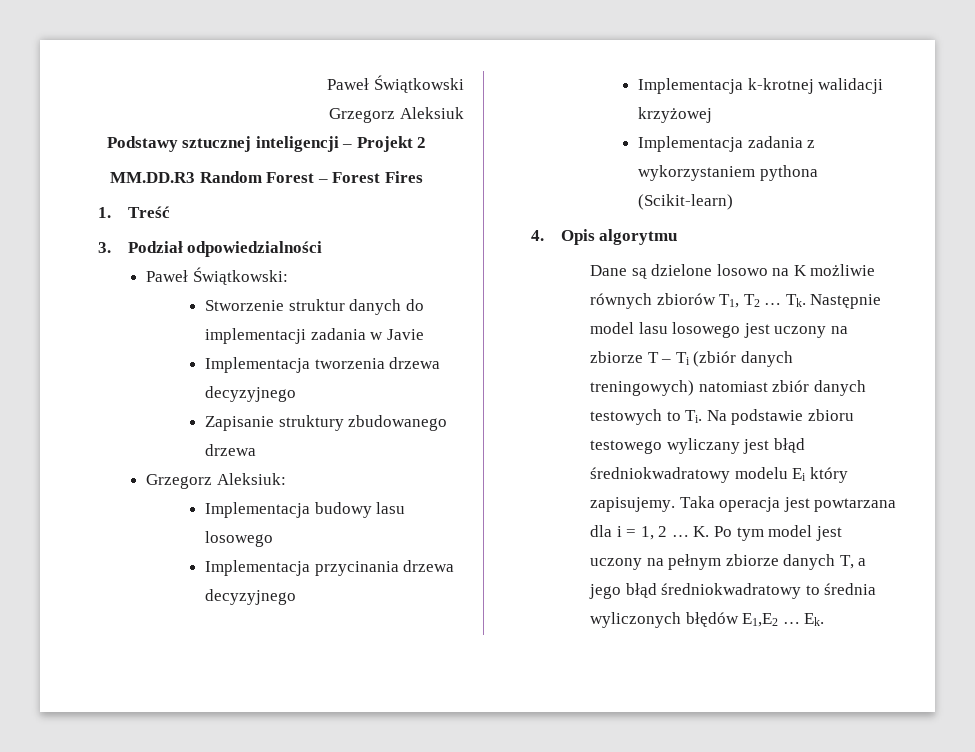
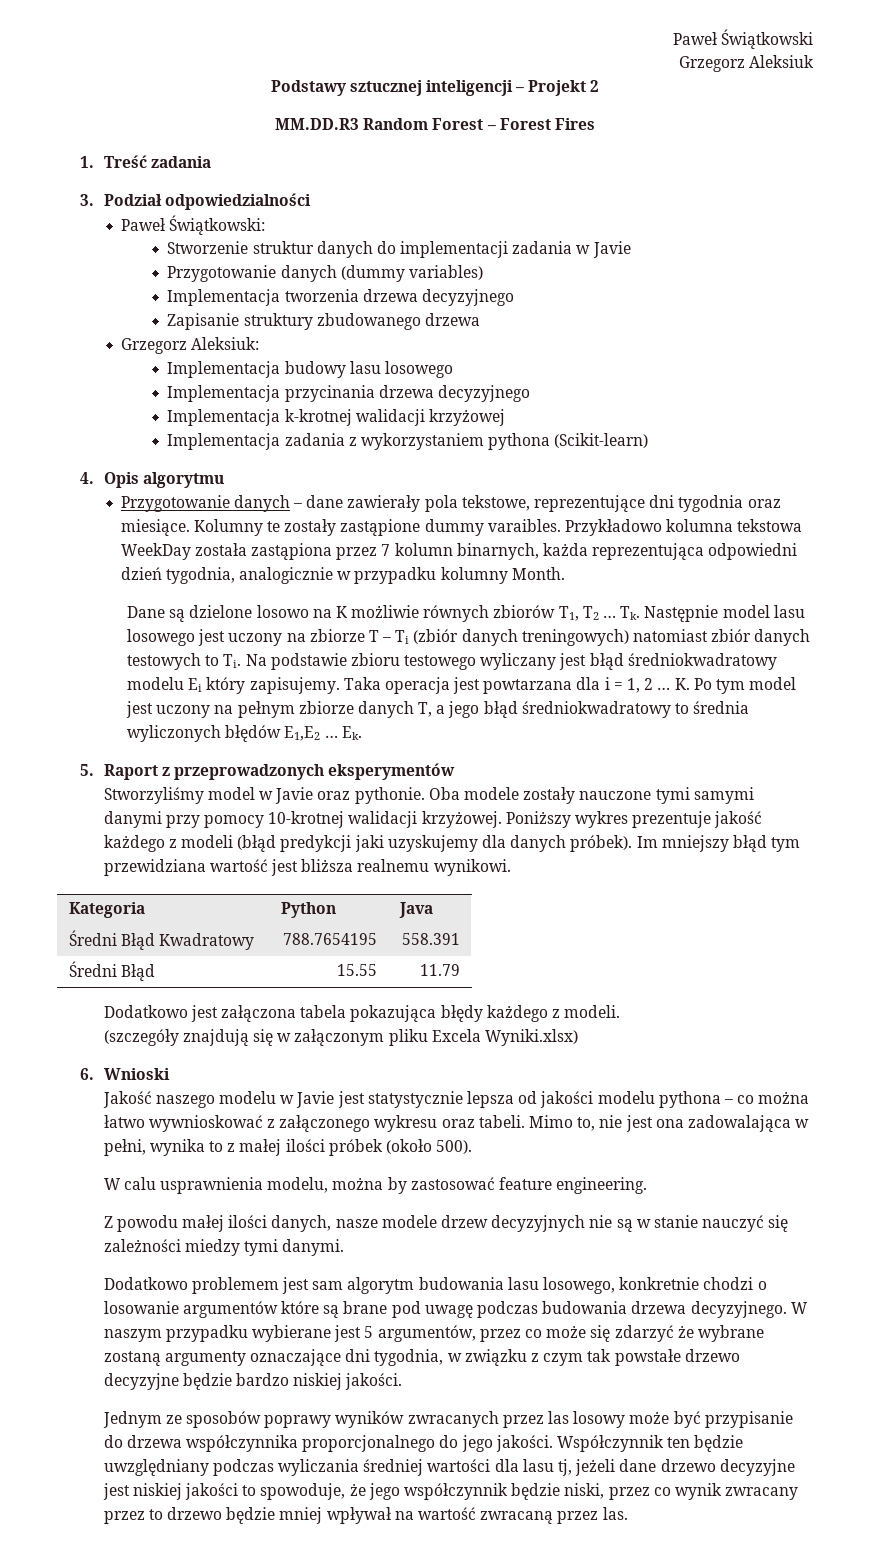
(170, 212) none -> [150,156,211,168] zadania
(424, 334) none -> [167,265,483,282] // Przygotowanie danych (dummy variables)
(678, 237) none -> [120,495,781,512] [120,519,803,536] [120,543,798,560] [120,567,565,584] // Przygotowanie danych – dane zawierały pola tekstowe, reprezentujące dni tygodnia oraz miesiące. Kolumny te zostały zastąpione dummy varaibles. Przykładowo kolumna tekstowa WeekDay została zastąpiona przez 7 kolumn binarnych, każda reprezentująca odpowiedni dzień tygodnia, analogicznie w przypadku kolumny Month.
(825, 619) none -> [80,763,456,780] [103,787,754,804] [103,811,763,828] [103,835,801,852] [103,859,511,876] [68,902,145,918] [280,902,336,918] [398,902,433,918] [68,930,255,950] [283,933,378,945] [402,933,461,945] [68,961,156,981] [337,964,378,976] [420,964,461,976] [103,1005,621,1022] [103,1029,578,1046] [80,1068,170,1080] [102,1091,810,1108] [103,1115,810,1132] [103,1139,473,1156] [103,1177,648,1194] [103,1215,789,1232] [103,1239,345,1256] [103,1277,767,1294] [103,1301,808,1318] [103,1325,764,1342] [103,1349,740,1366] [103,1373,403,1390] [102,1411,793,1428] [103,1435,744,1452] [103,1459,795,1476] [102,1483,799,1500] [103,1507,628,1524] // 5. Raport z przeprowadzonych eksperymentów // Stworzyliśmy model w Javie oraz pythonie. Oba modele zostały nauczone tymi samymi danymi przy pomocy 10-krotnej walidacji krzyżowej. Poniższy wykres prezentuje jakość każdego z modeli (błąd predykcji jaki uzyskujemy dla danych próbek). Im mniejszy błąd tym przewidziana wartość jest bliższa realnemu wynikowi. // Kategoria | Python | Java // Średni Błąd Kwadratowy | 788.7654195 | 558.391 // Średni Błąd | 15.55 | 11.79 // Dodatkowo jest załączona tabela pokazująca błędy każdego z modeli. // (szczegóły znajdują się w załączonym pliku Excela Wyniki.xlsx) // 6. Wnioski // Jakość naszego modelu w Javie jest statystycznie lepsza od jakości modelu pythona – co można łatwo wywnioskować z załączonego wykresu oraz tabeli. Mimo to, nie jest ona zadowalająca w pełni, wynika to z małej ilości próbek (około 500). // W calu usprawnienia modelu, można by zastosować feature engineering. // Z powodu małej ilości danych, nasze modele drzew decyzyjnych nie są w stanie nauczyć się zależności miedzy tymi danymi. // Dodatkowo problemem jest sam algorytm budowania lasu losowego, konkretnie chodzi o losowanie argumentów które są brane pod uwagę podczas budowania drzewa decyzyjnego. W naszym przypadku wybierane jest 5 argumentów, przez co może się zdarzyć że wybrane zostaną argumenty oznaczające dni tygodnia, w związku z czym tak powstałe drzewo decyzyjne będzie bardzo niskiej jakości. // Jednym ze sposobów poprawy wyników zwracanych przez las losowy może być przypisanie do drzewa współczynnika proporcjonalnego do jego jakości. Współczynnik ten będzie uwzględniany podczas wyliczania średniej wartości dla lasu tj, jeżeli dane drzewo decyzyjne jest niskiej jakości to spowoduje, że jego współczynnik będzie niski, przez co wynik zwracany przez to drzewo będzie mniej wpływał na wartość zwracaną przez las.

